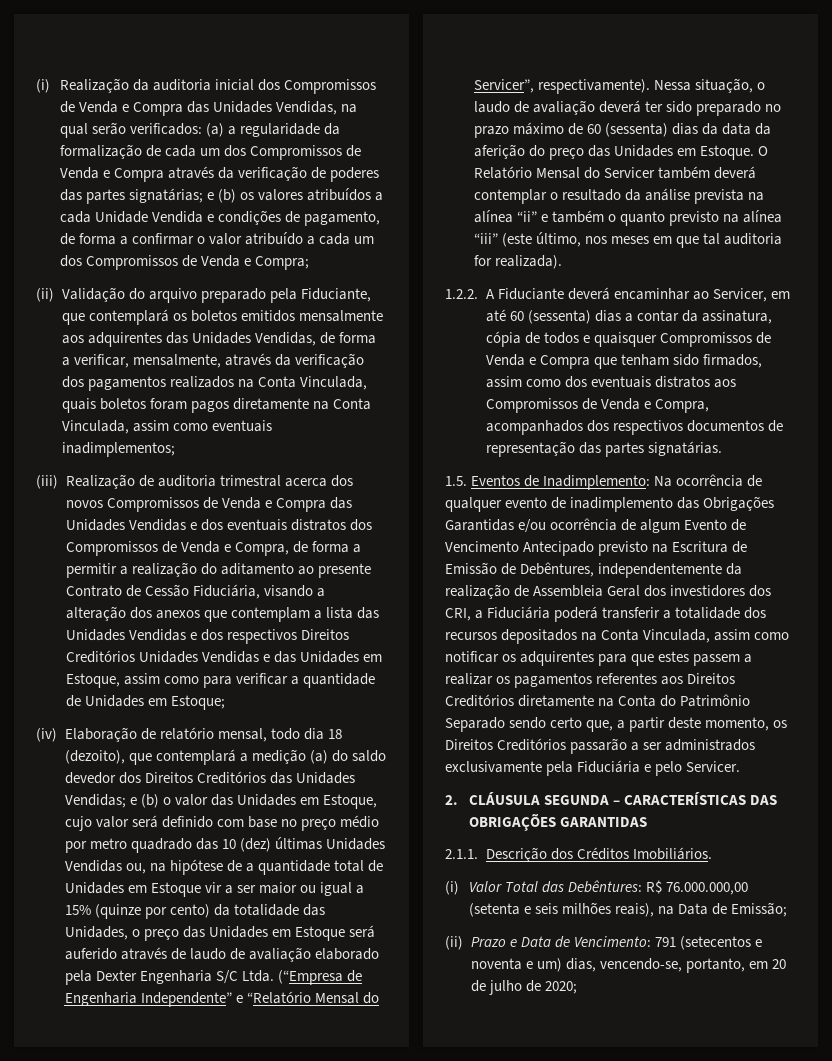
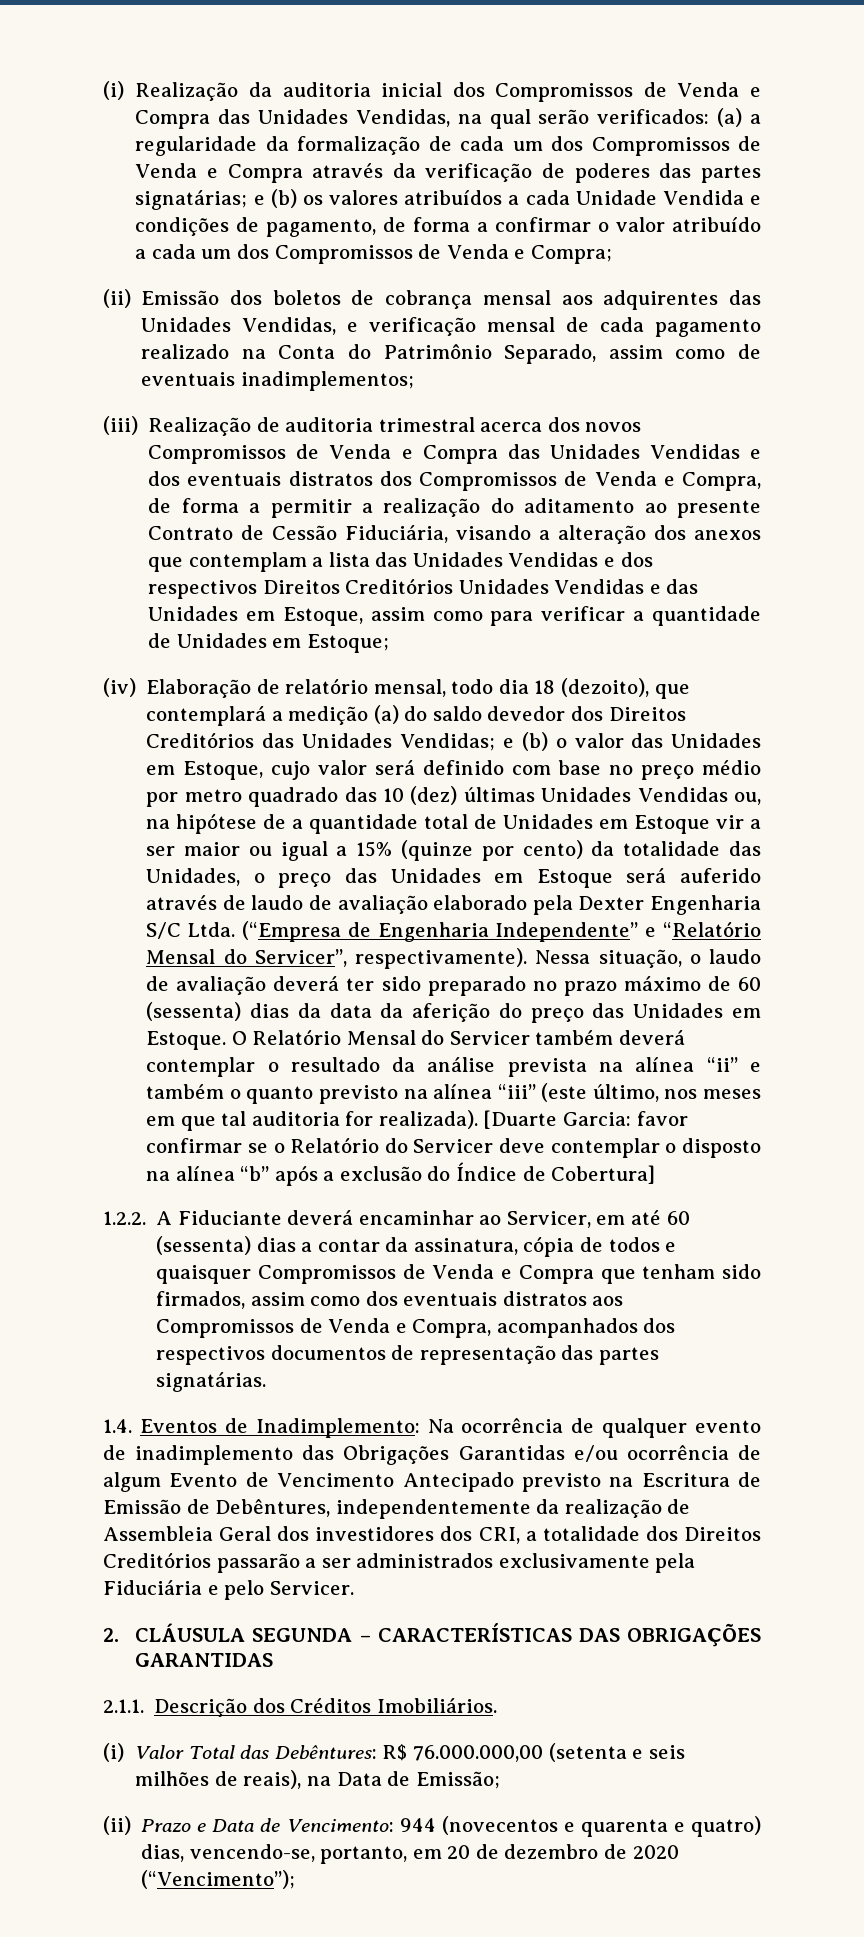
[61,287,371,303] [61,309,383,325] Validação do arquivo preparado pela Fiduciante, que contemplará os boletos emitidos mensalmente -> [141,290,551,309] Emissão dos boletos de cobrança mensal
[319,332,376,344] [61,353,364,368] [61,376,367,391] [61,398,371,413] [61,420,208,434] de forma a verificar, mensalmente, através da verificação dos pagamentos realizados na Conta Vinculada, quais boletos foram pagos diretamente na Conta Vinculada, assim como -> [347,317,761,337] [141,344,761,364] e verificação mensal de cada pagamento realizado na Conta do Patrimônio Separado, assim como de
(562, 262) none -> [483,1110,688,1129] [146,1137,762,1158] [146,1162,656,1186] [Duarte Garcia: favor confirmar se o Relatório do Servicer deve contemplar o disposto na alínea “b” após a exclusão do Índice de Cobertura]
[445,476,467,486] 1.5. -> [103,1419,132,1433] 1.4.
[487,606,767,622] [445,629,790,644] [445,651,753,666] [445,673,736,688] [445,694,751,707] [445,717,788,732] Fiduciária poderá transferir a totalidade dos recursos depositados na Conta Vinculada, assim como notificar os adquirentes para que estes passem a realizar os pagamentos referentes aos Direitos Creditórios diretamente na Conta do Patrimônio Separado sendo certo que, a partir deste momento, os -> [542,1526,678,1541] totalidade dos
(611, 908) none -> [214,1771,238,1786] de
[654,936,762,950] [470,958,562,972] 791 (setecentos e noventa e um) -> [399,1816,762,1837] 944 (novecentos e quarenta e quatro)
[488,980,577,995] julho de 2020; -> [504,1844,679,1859] [141,1870,296,1889] dezembro de 2020 (“Vencimento”);

